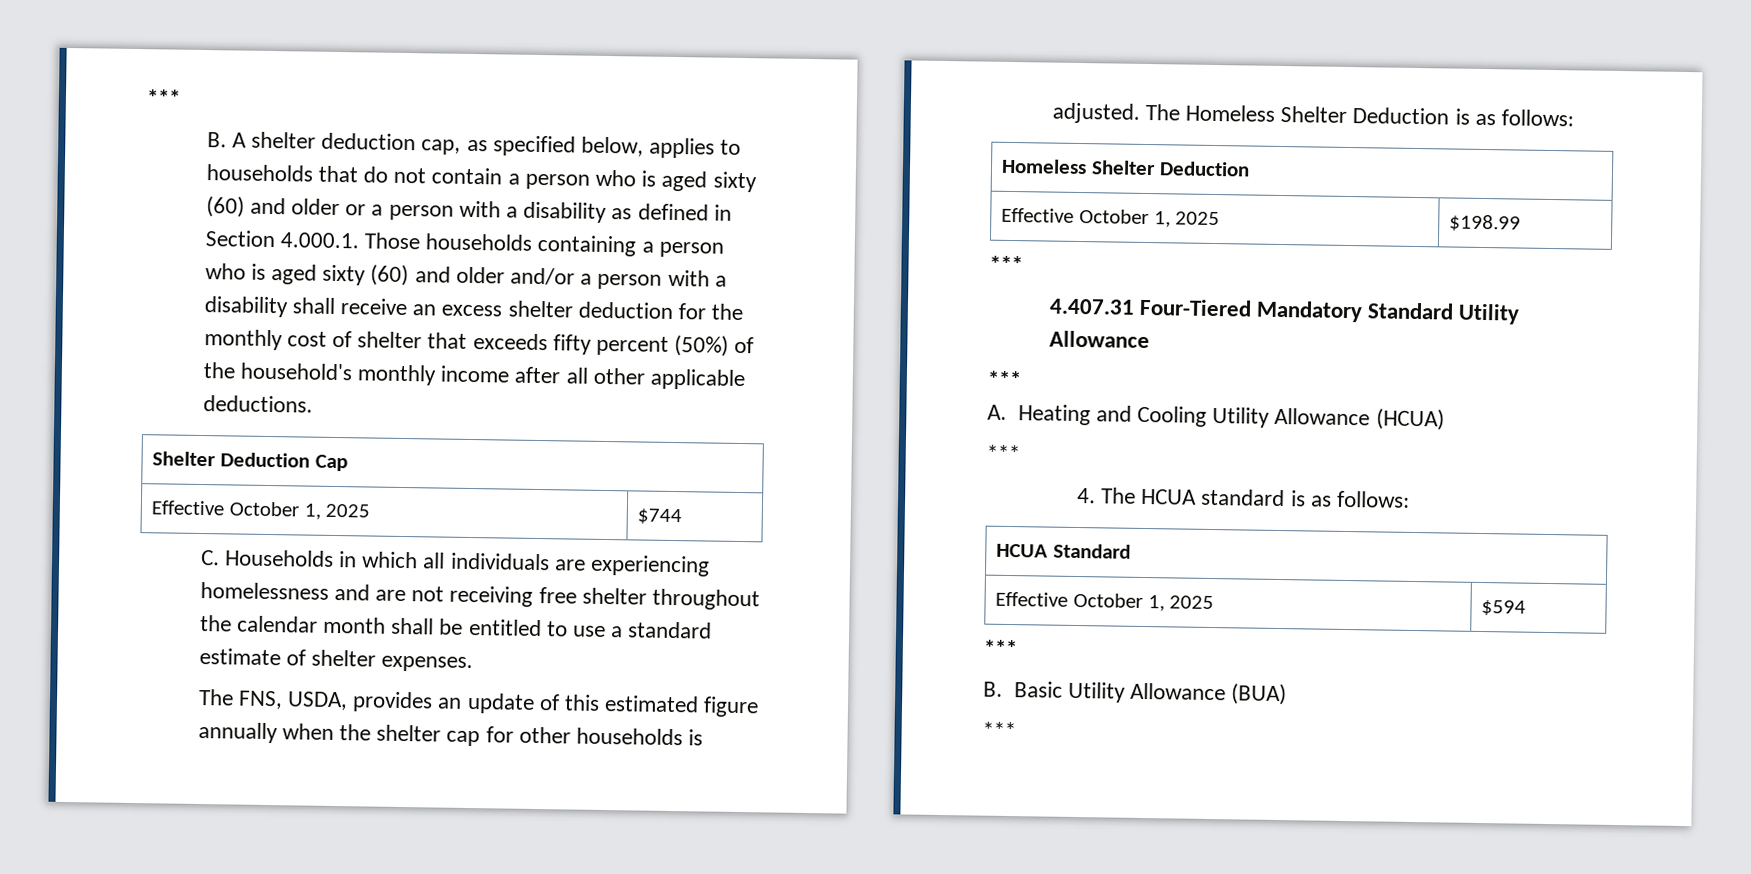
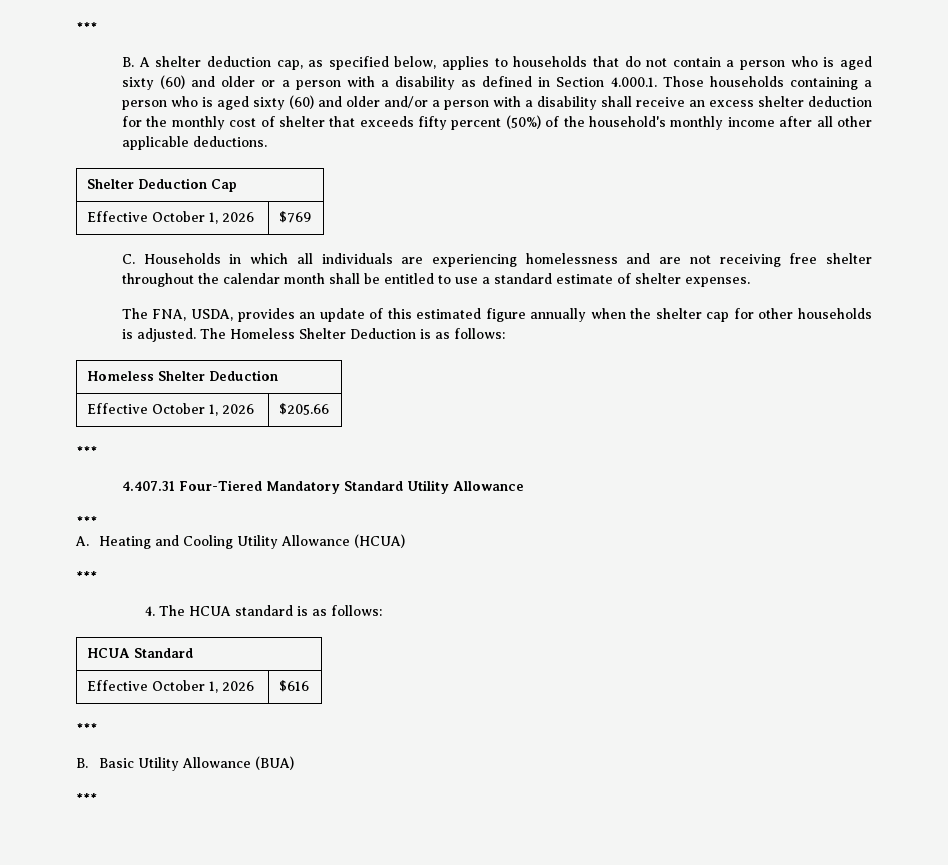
[325,503,371,518] [637,508,683,525] 2025 | $744 -> [221,212,254,222] [278,211,311,223] 2026 | $769
[237,690,283,710] FNS, -> [152,309,187,321] FNA,
[1175,211,1221,226] [1449,214,1522,232] 2025 | $198.99 -> [221,404,254,414] [278,403,329,415] 2026 | $205.66
[1169,595,1215,610] [1481,600,1527,616] 2025 | $594 -> [221,681,254,691] [278,680,309,692] 2026 | $616

